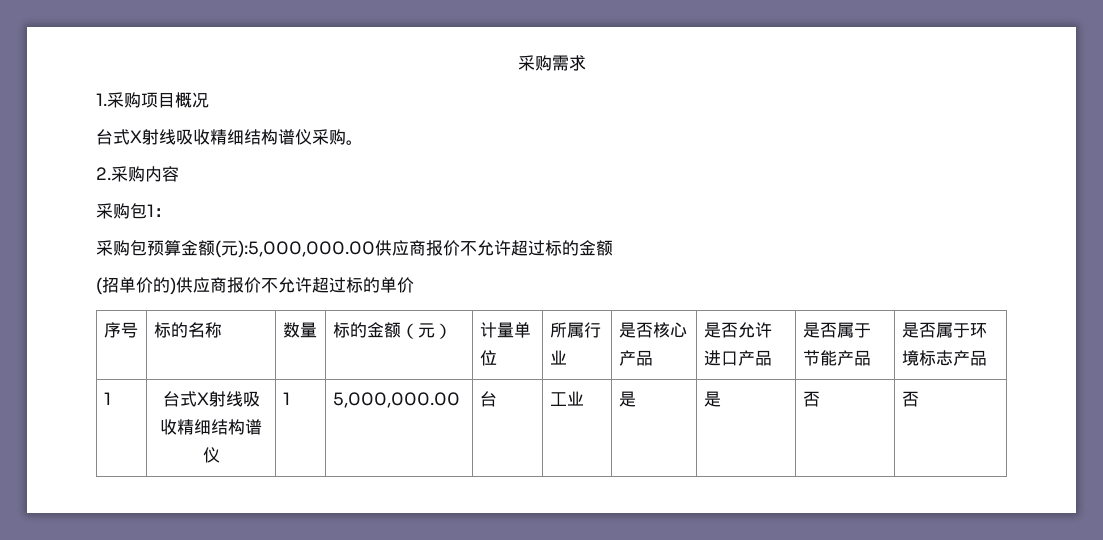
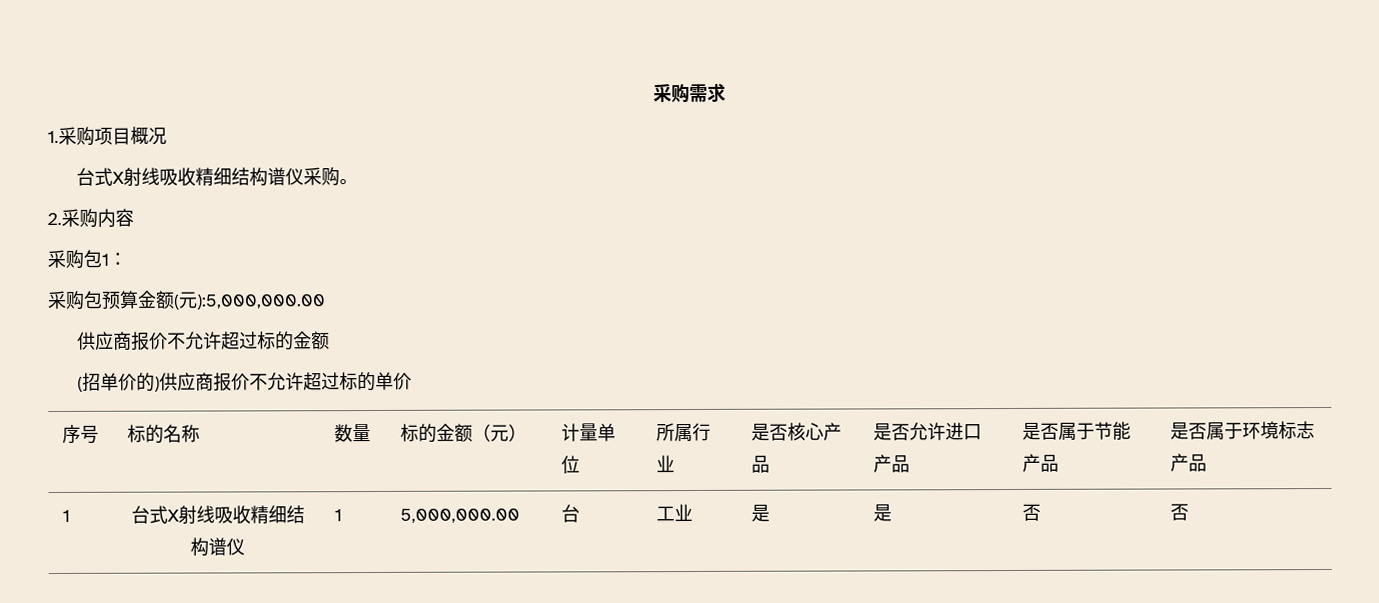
(375, 249) none -> (326, 302) //

